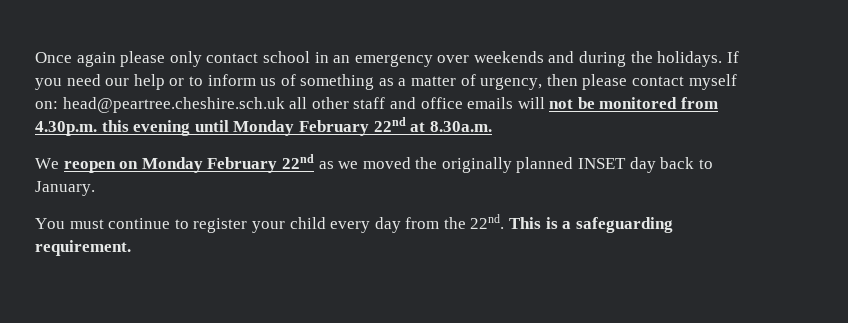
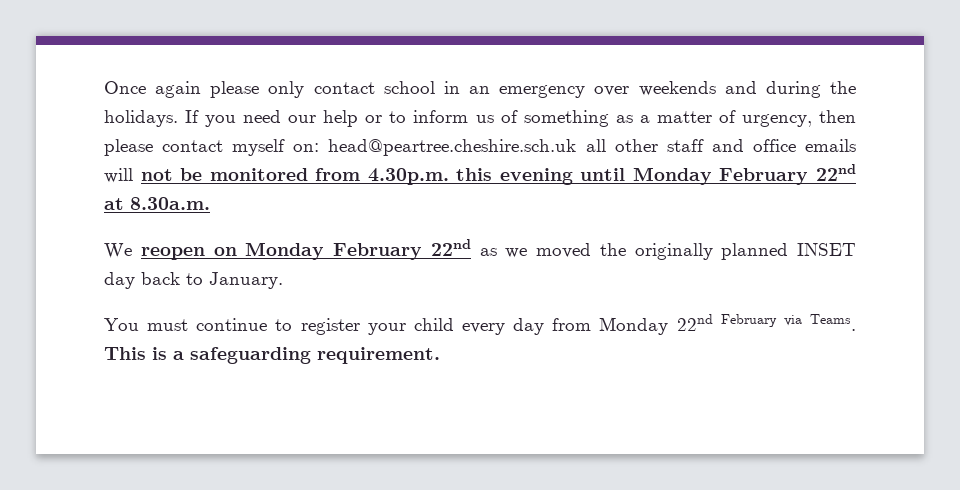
[443,214,505,229] the 22nd. -> [599,314,856,335] Monday 22nd February via Teams.

